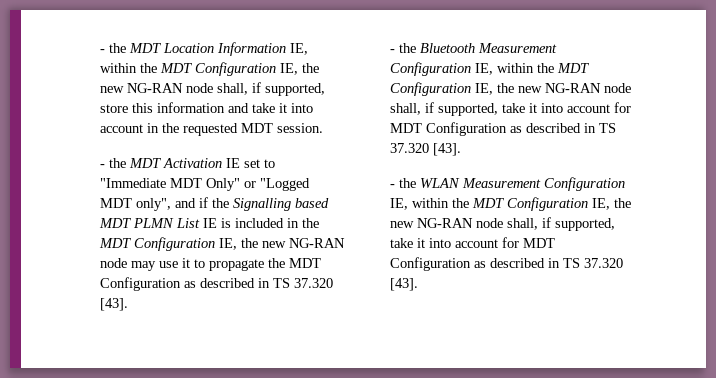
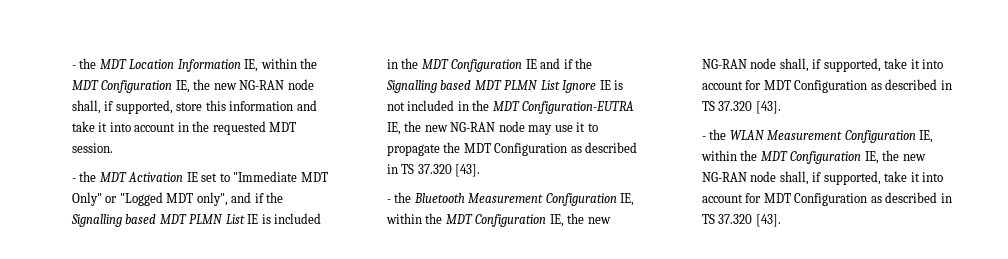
(215, 244) none -> [525,58,593,69] [385,80,624,93] [386,100,635,114] IE and if the Signalling based MDT PLMN List Ignore IE is not included in the MDT Configuration-EUTRA

